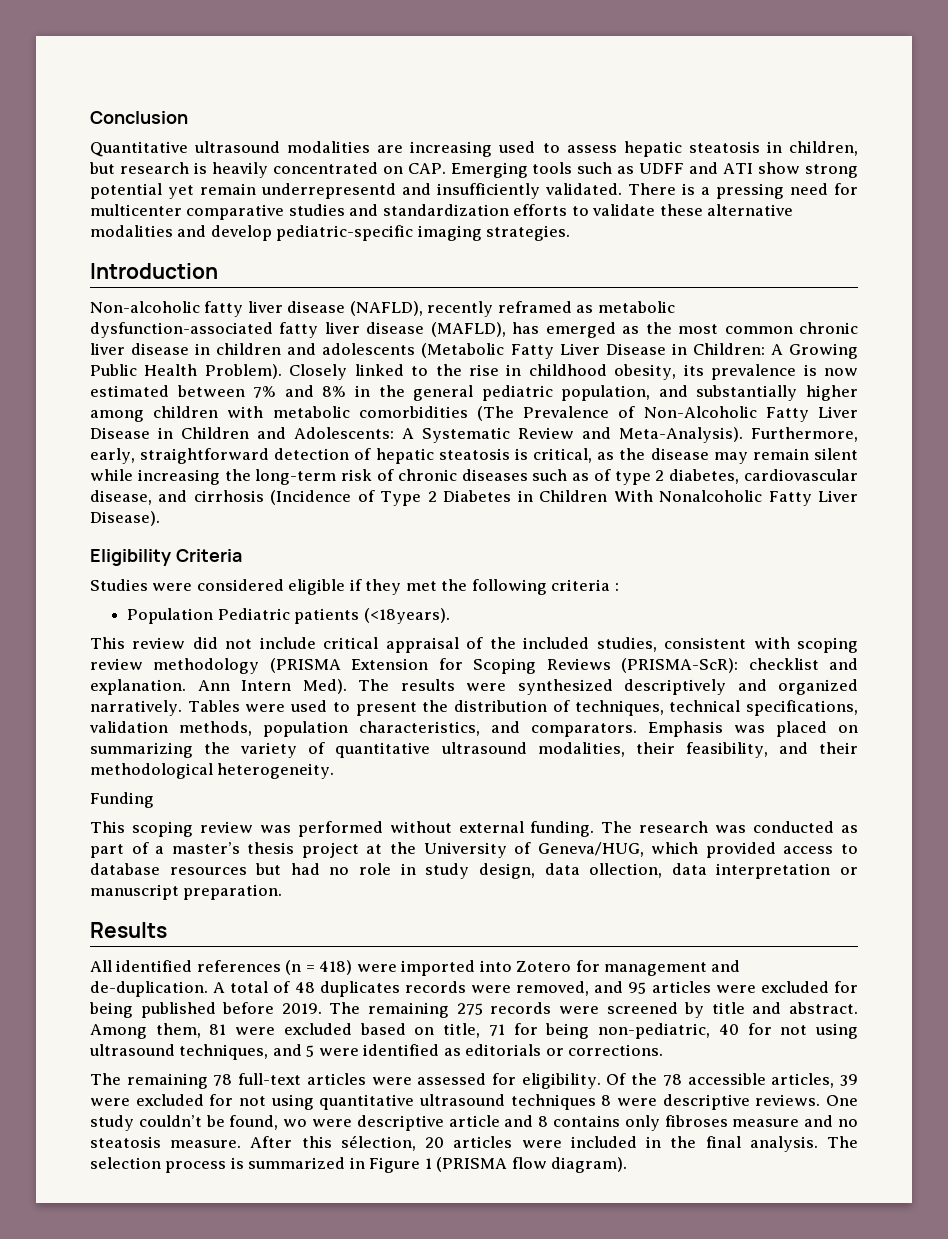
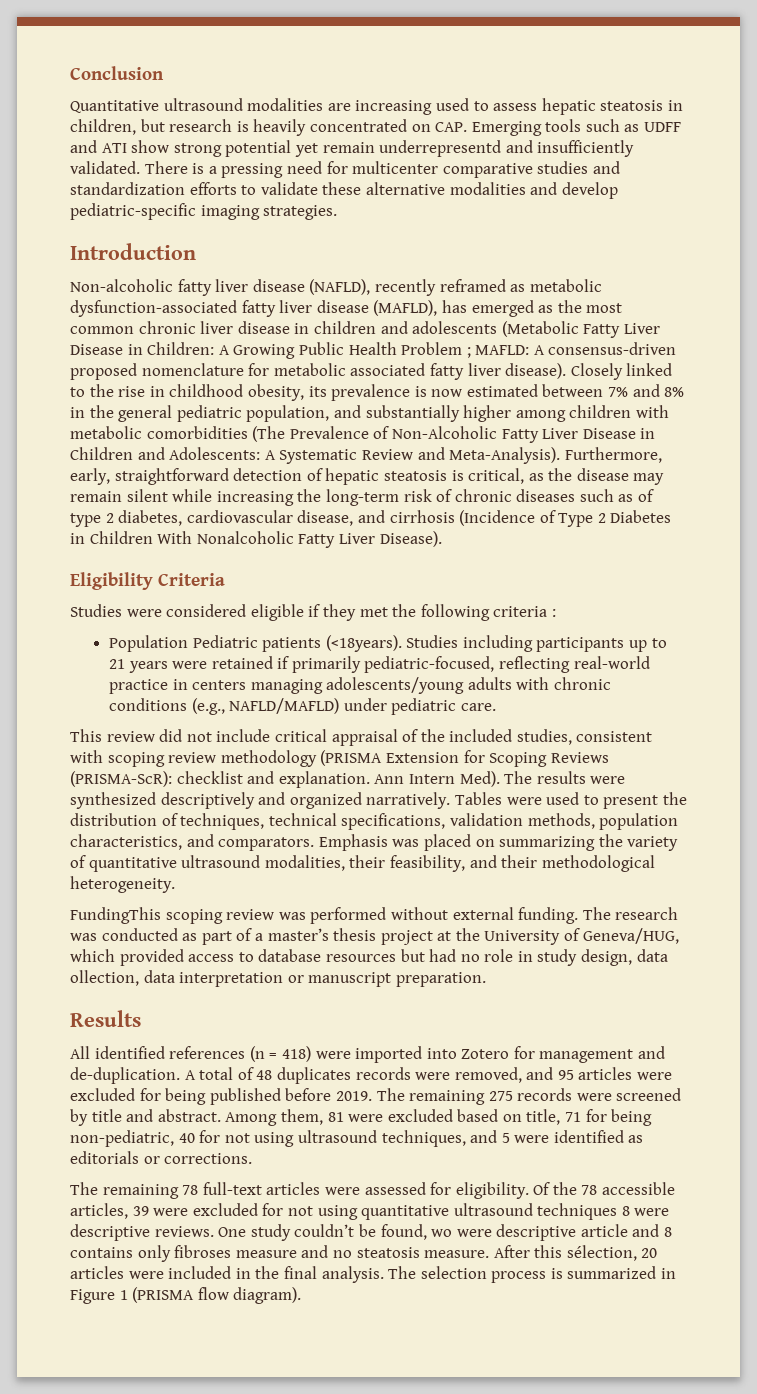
[204,364,282,379] Problem). -> [401,342,677,358] [70,363,567,380] Problem ; MAFLD: A consensus-driven proposed nomenclature for metabolic associated fatty liver disease).
(450, 616) none -> [406,635,667,652] [108,656,650,673] [108,677,612,694] [108,698,496,715] Studies including participants up to 21 years were retained if primarily pediatric-focused, reflecting real-world practice in centers managing adolescents/young adults with chronic conditions (e.g., NAFLD/MAFLD) under pediatric care.
[90,792,154,808] [90,821,125,833] Funding // This -> [70,907,161,924] FundingThis

